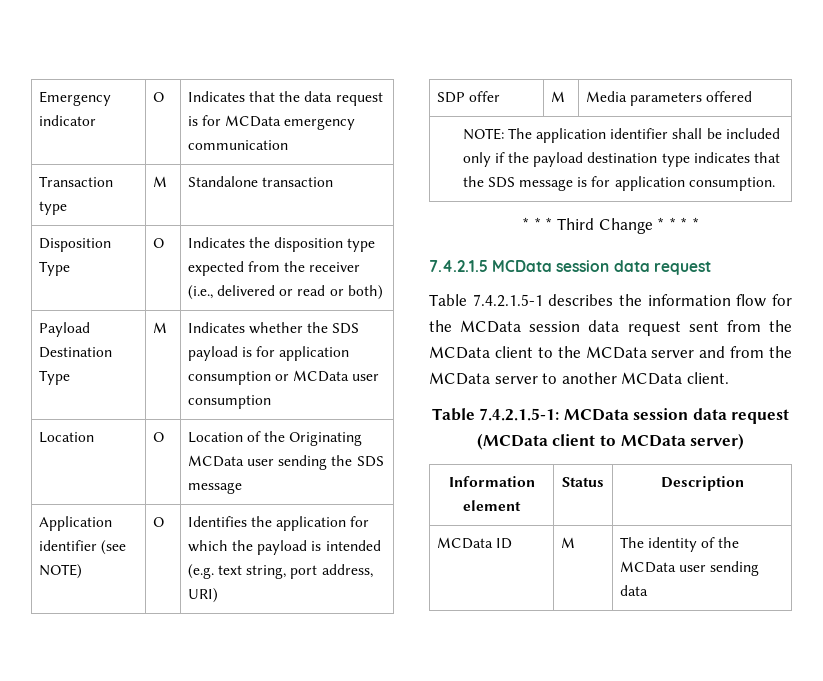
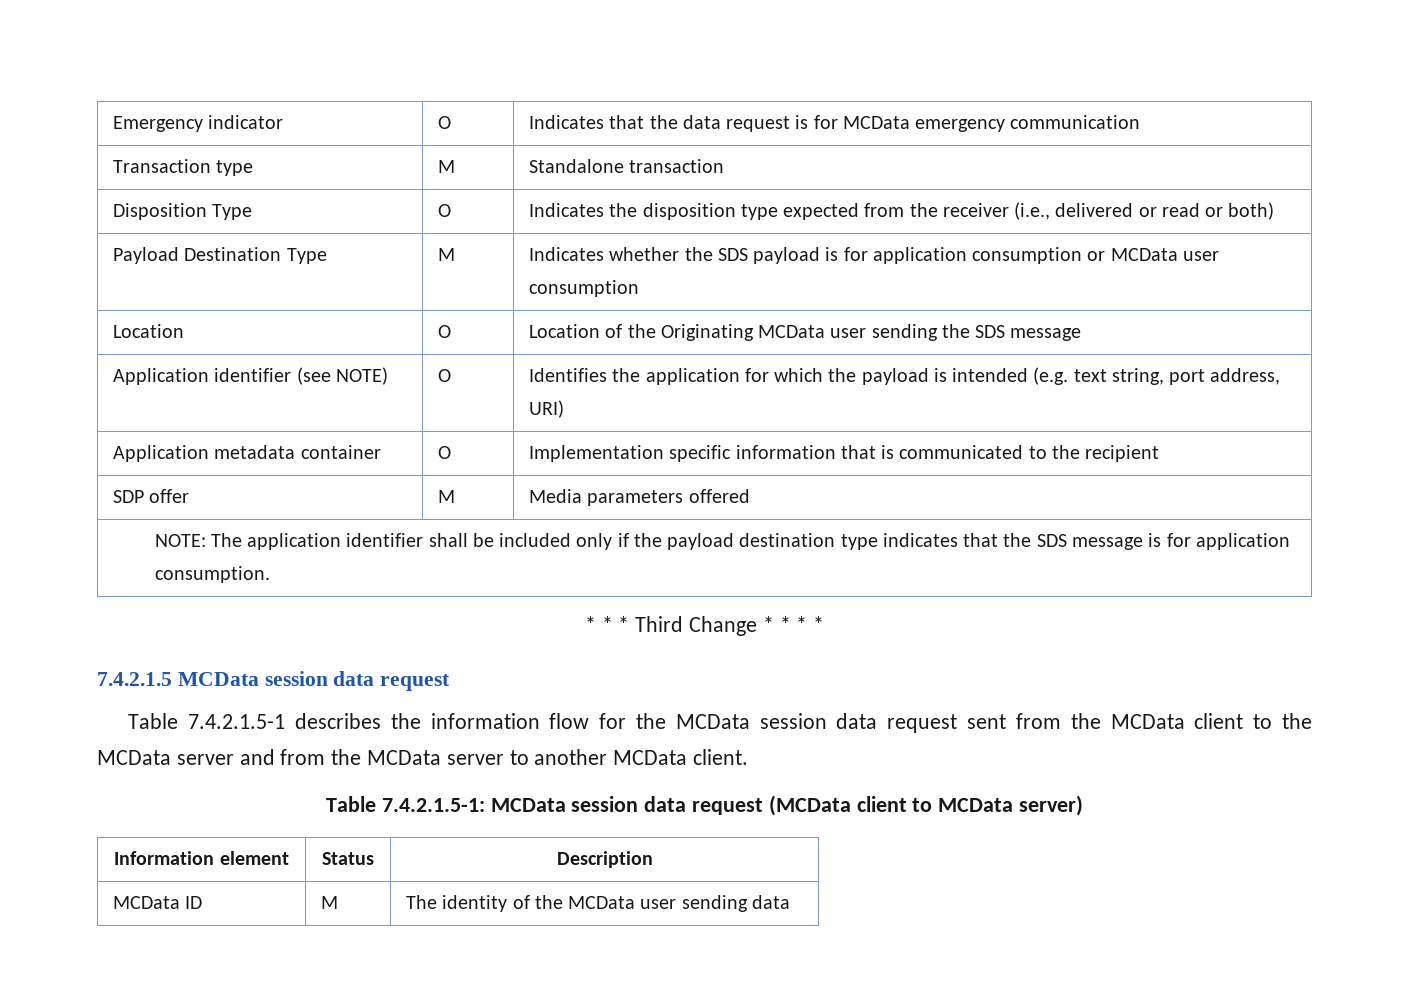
(218, 595) none -> [113,445,381,462] [438,446,452,459] [529,445,1160,462] // Application metadata container | O | Implementation specific information that is communicated to the recipient

